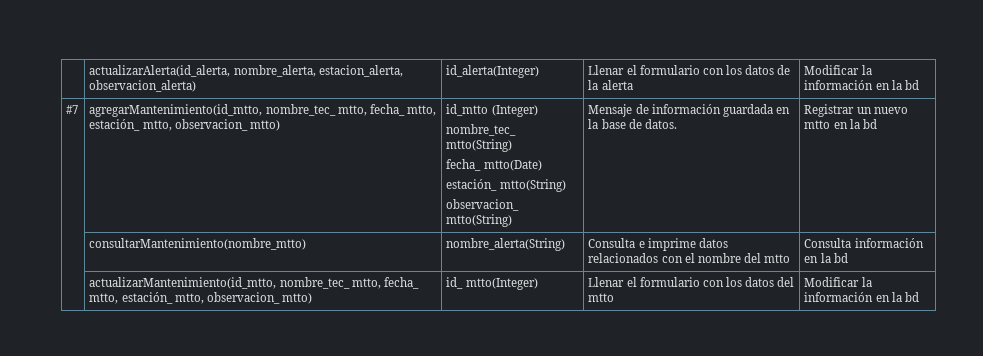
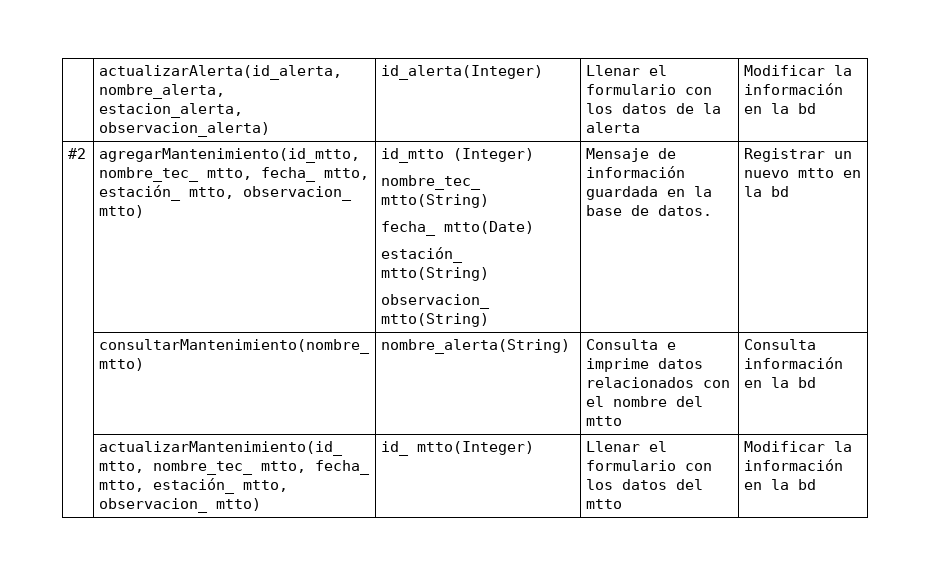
[66,105,79,114] #7 -> [68,148,87,159] #2

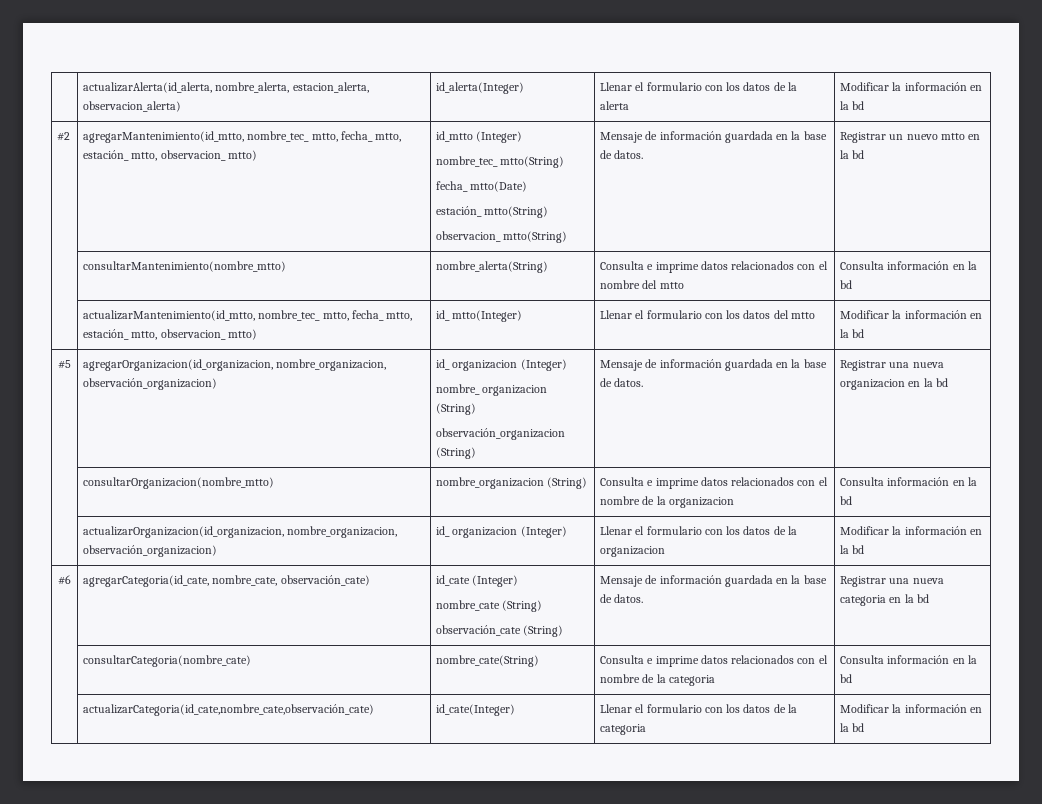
(817, 484) none -> [58,360,71,369] [83,359,387,371] [83,378,218,390] [436,359,567,371] [436,384,548,396] [436,403,477,415] [436,428,566,440] [436,447,477,459] [600,359,827,371] [600,378,644,387] [840,360,944,371] [840,378,948,390] [83,477,275,489] [436,477,588,489] [600,477,828,489] [600,496,734,508] [840,477,977,486] [840,496,853,505] [83,526,398,538] [83,545,218,557] [436,526,567,538] [600,526,797,535] [600,546,666,557] [840,526,982,535] [840,545,865,554] [58,575,71,585] [83,575,370,587] [436,575,519,587] [436,600,543,612] [436,625,564,637] [600,575,827,587] [600,594,644,603] [840,576,944,587] [840,594,929,606] [83,655,252,667] [436,655,540,667] [600,655,828,667] [600,674,715,686] [840,655,977,664] [840,674,853,683] [83,704,375,716] [436,704,516,716] [600,704,797,713] [600,724,647,735] [840,704,982,713] [840,723,865,732] // #5 | agregarOrganizacion(id_organizacion, nombre_organizacion, observación_organizacion) | id_ organizacion (Integer) // nombre_ organizacion (String) // observación_organizacion (String) | Mensaje de información guardada en la base de datos. | Registrar una nueva organizacion en la bd // | consultarOrganizacion(nombre_mtto) | nombre_organizacion (String) | Consulta e imprime datos relacionados con el nombre de la organizacion | Consulta información en la bd // | actualizarOrganizacion(id_organizacion, nombre_organizacion, observación_organizacion) | id_ organizacion (Integer) | Llenar el formulario con los datos de la organizacion | Modificar la información en la bd // #6 | agregarCategoria(id_cate, nombre_cate, observación_cate) | id_cate (Integer) // nombre_cate (String) // observación_cate (String) | Mensaje de información guardada en la base de datos. | Registrar una nueva categoria en la bd // | consultarCategoria(nombre_cate) | nombre_cate(String) | Consulta e imprime datos relacionados con el nombre de la categoria | Consulta información en la bd // | actualizarCategoria(id_cate,nombre_cate,observación_cate) | id_cate(Integer) | Llenar el formulario con los datos de la categoria | Modificar la información en la bd

